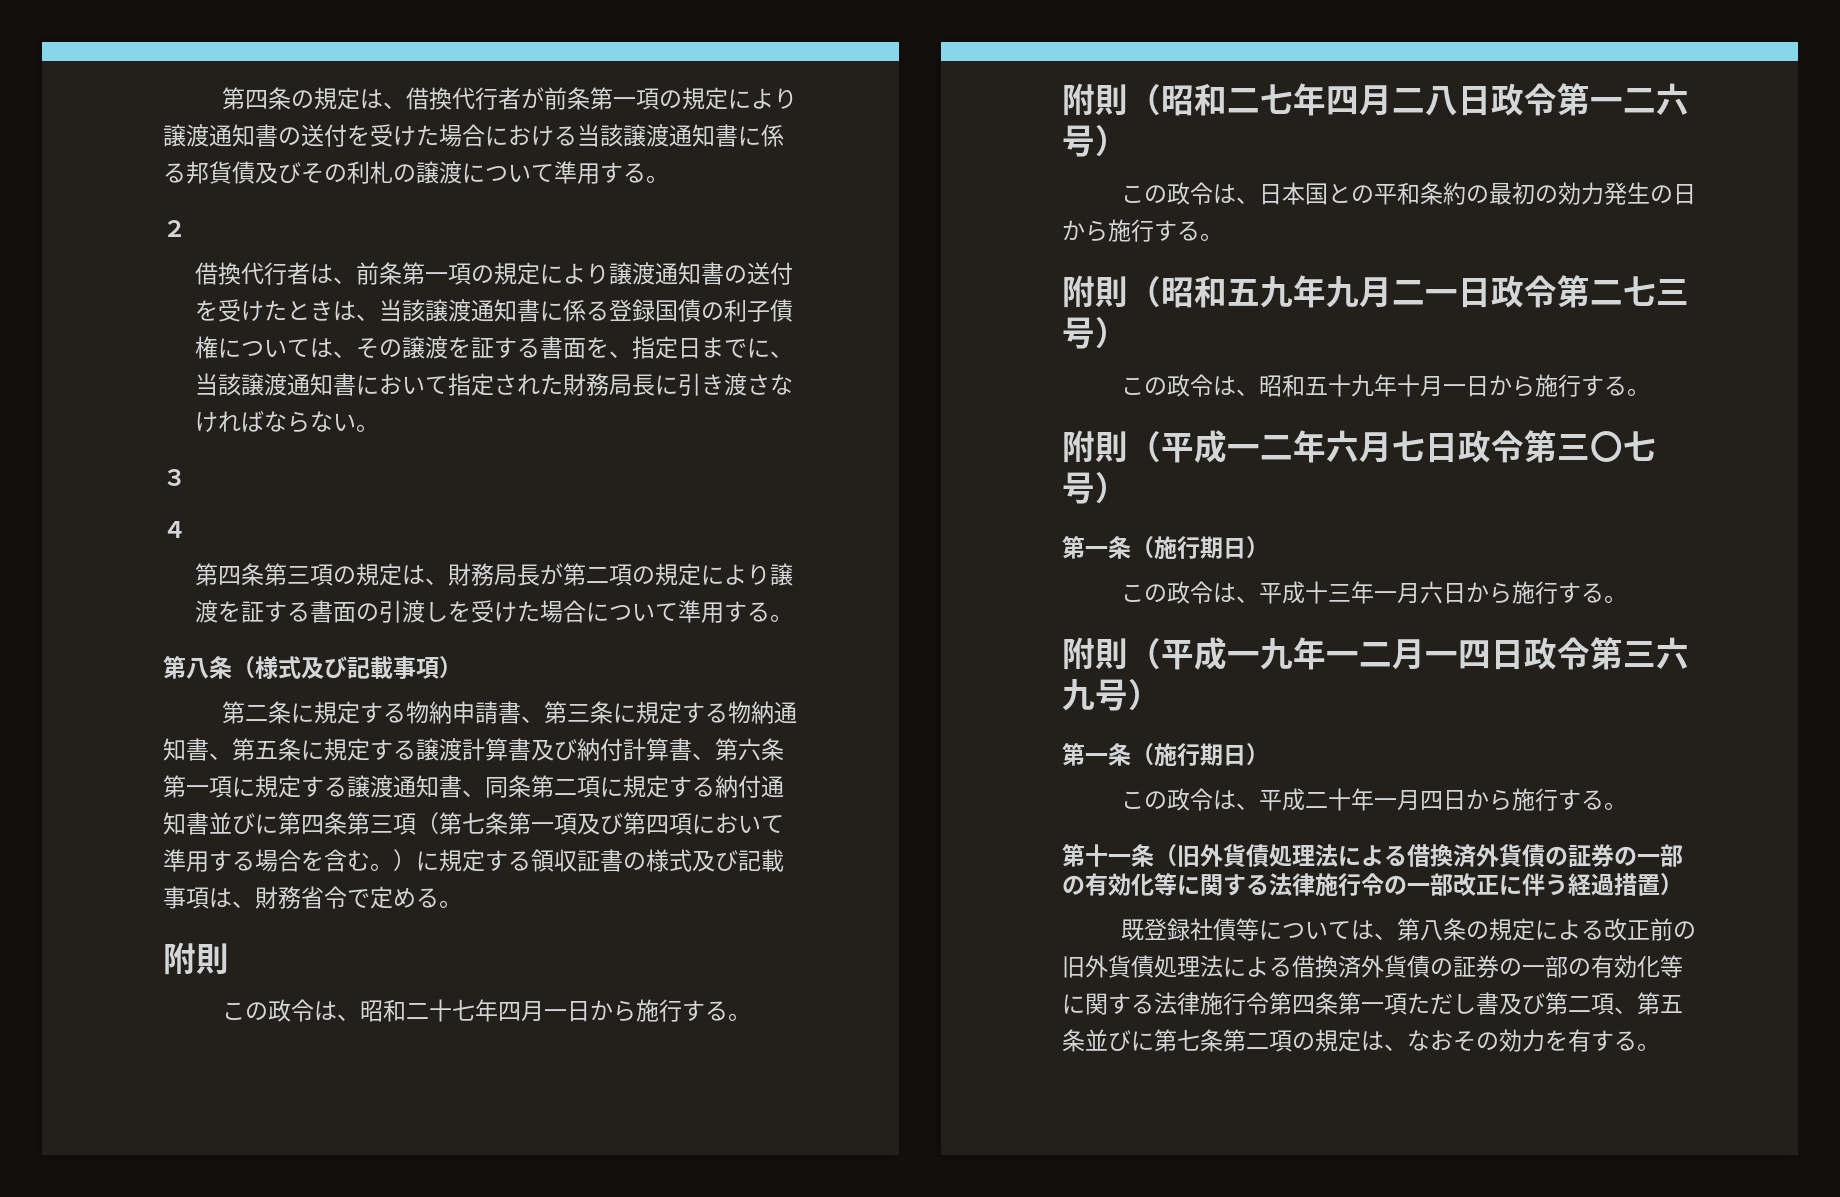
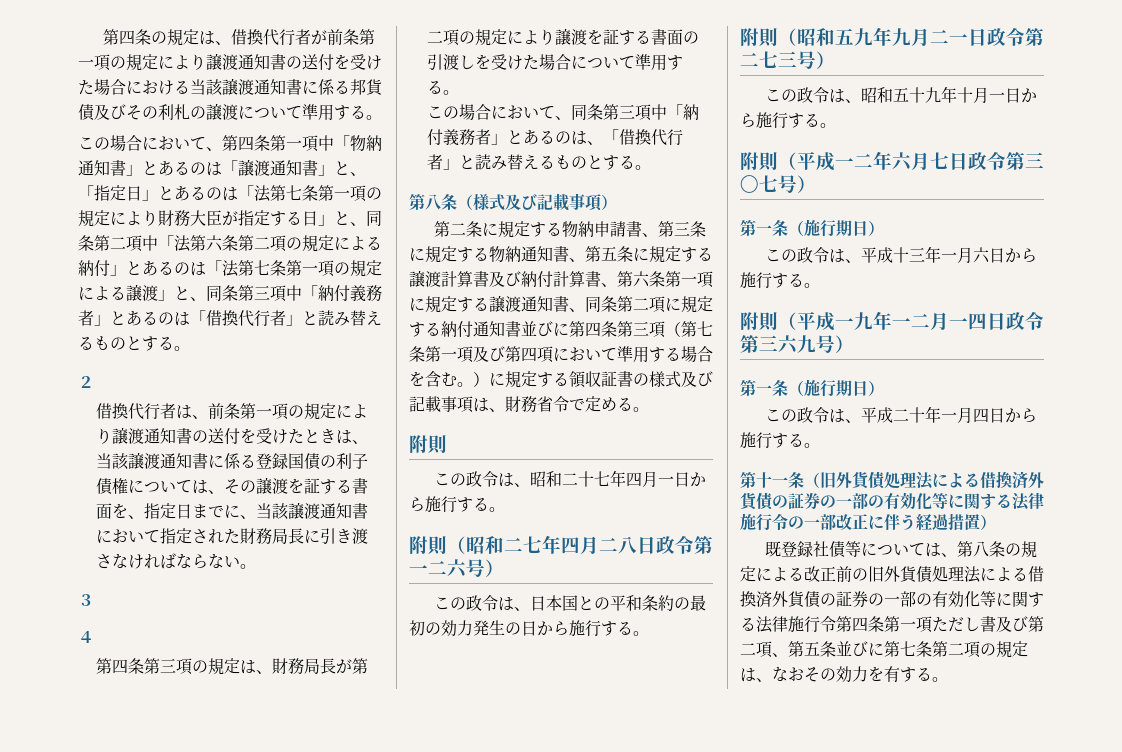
(669, 179) none -> [78,135,382,152] [78,159,366,176] [78,185,382,202] [78,210,382,227] [78,235,382,252] [78,260,382,277] [78,284,382,302] [78,310,382,327] [78,336,190,351] // この場合において、第四条第一項中「物納通知書」とあるのは「譲渡通知書」と、「指定日」とあるのは「法第七条第一項の規定により財務大臣が指定する日」と、同条第二項中「法第六条第二項の規定による納付」とあるのは「法第七条第一項の規定による譲渡」と、同条第三項中「納付義務者」とあるのは「借換代行者」と読み替えるものとする。
(794, 618) none -> [427,104,700,121] [427,129,684,146] [427,154,652,170] // この場合において、同条第三項中「納付義務者」とあるのは、「借換代行者」と読み替えるものとする。

